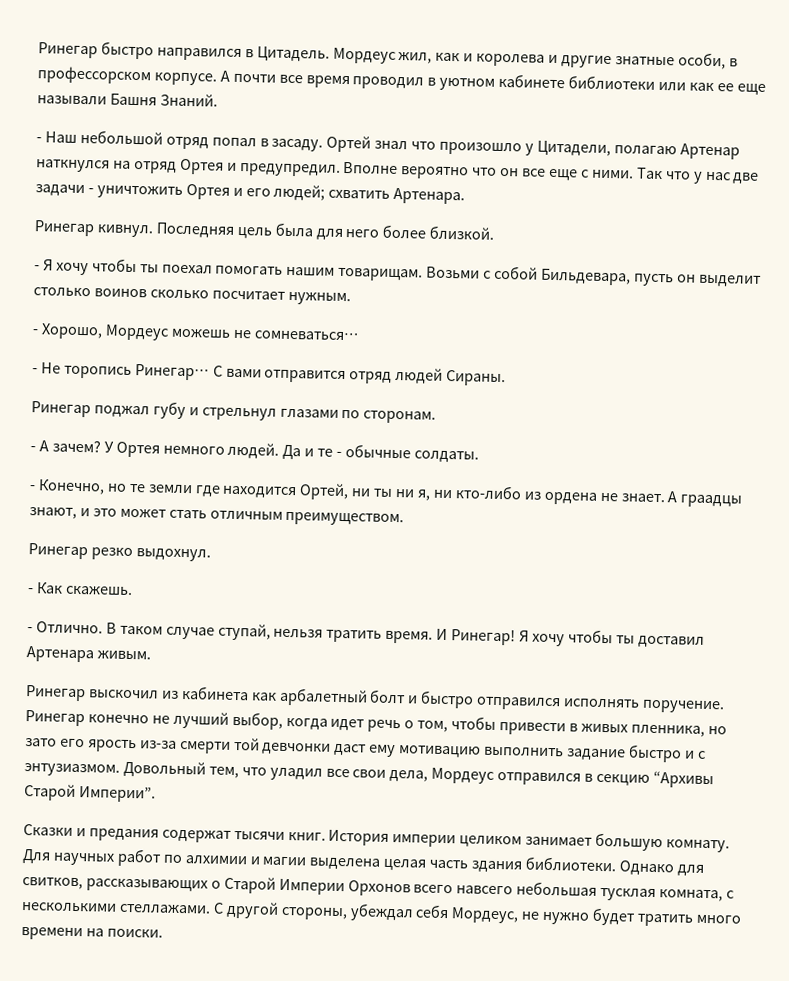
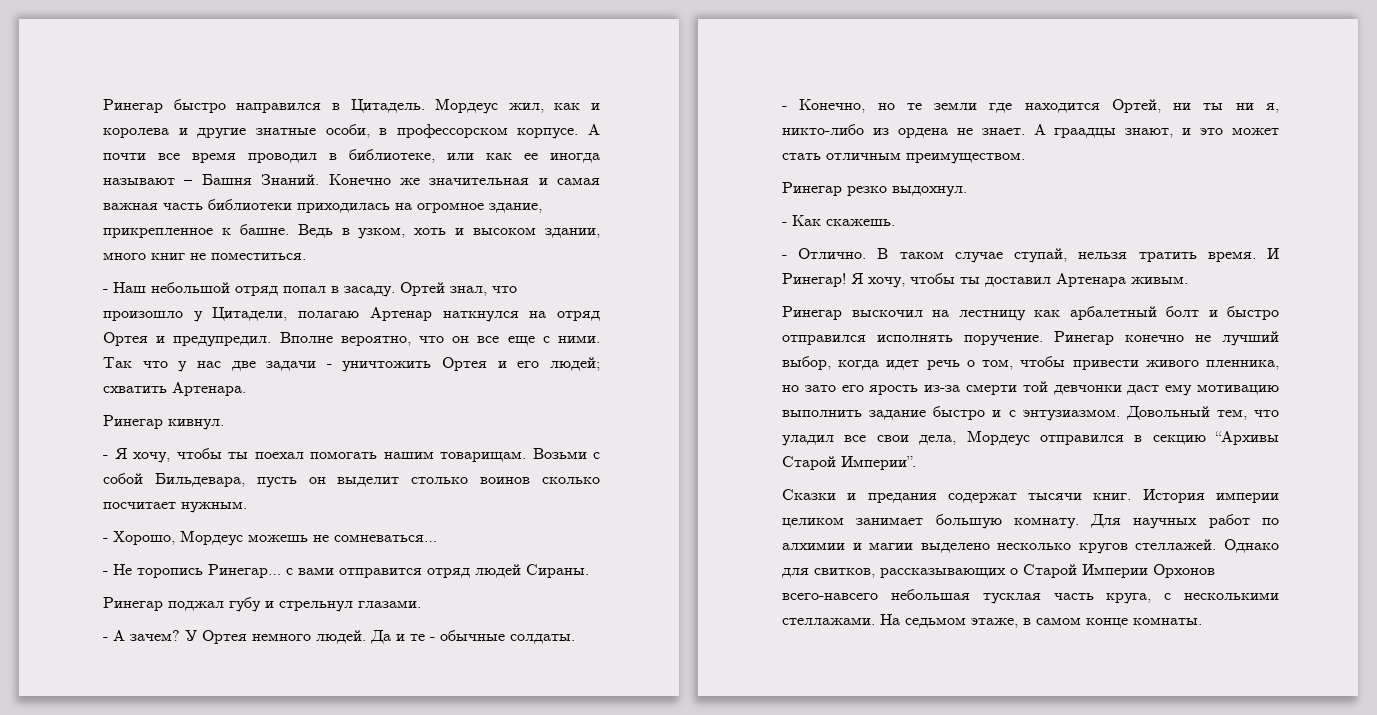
[439,73,766,95] [37,93,218,107] уютном кабинете библиотеки или как ее еще называли Башня Знаний. -> [349,149,600,163] [103,174,600,185] [103,199,542,213] [103,224,601,239] [103,252,306,260] библиотеке, или как ее иногда называют – Башня Знаний. Конечно же значительная и самая важная часть библиотеки приходилась на огромное здание, прикрепленное к башне. Ведь в узком, хоть и высоком здании, много книг не поместиться.
[374,140,409,150] знал -> [450,286,487,296] знал,
[400,166,470,180] вероятно -> [340,336,411,346] вероятно,
[155,222,496,240] Последняя цель была для него более близкой. -> (224, 424) none
[55,262,89,276] хочу -> [133,452,170,463] хочу,
[212,365,223,377] С -> [286,568,293,575] с
[279,408,437,424] глазами по сторонам. -> [358,600,421,608] глазами.
[432,485,522,500] ни кто-либо -> [782,124,864,135] никто-либо
[531,633,565,647] хочу -> [868,277,905,288] хочу,
[160,685,249,701] из кабинета -> [932,310,1026,321] на лестницу
[568,723,628,733] в живых -> [1145,360,1199,367] живого
[309,856,618,873] выделена целая часть здания библиотеки. -> [920,539,1217,554] выделено несколько кругов стеллажей.
[413,881,735,902] [21,901,741,927] [21,926,163,941] всего навсего небольшая тусклая комната, с несколькими стеллажами. С другой стороны, убеждал себя Мордеус, не нужно будет тратить много времени на поиски. -> [782,589,1279,604] [782,614,1202,628] всего-навсего небольшая тусклая часть круга, с несколькими стеллажами. На седьмом этаже, в самом конце комнаты.

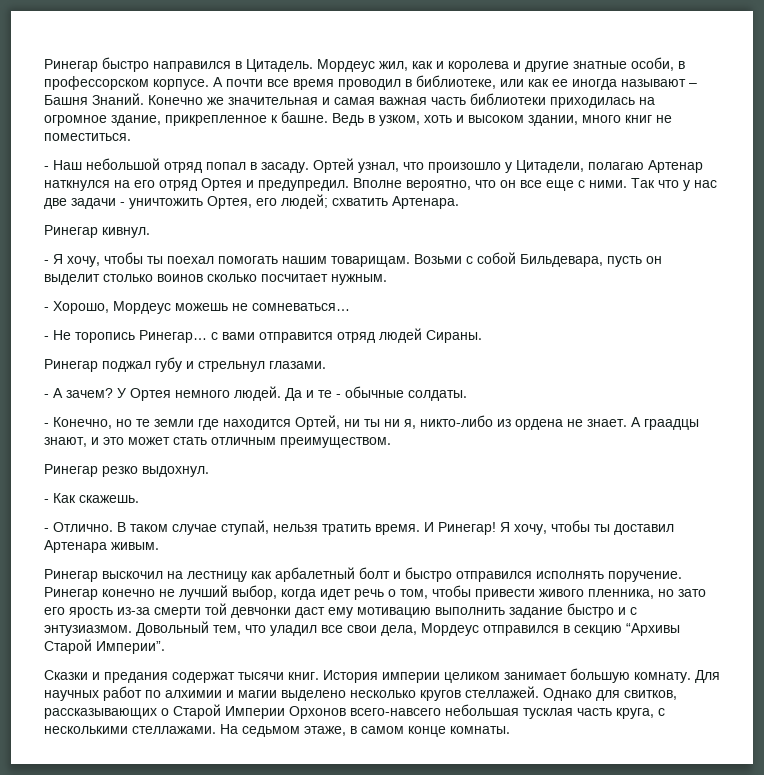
[450,286,487,296] знал, -> [358,162,399,173] узнал,
(547, 314) none -> [134,180,155,188] его
[442,357,507,371] Ортея и -> [207,196,252,209] Ортея,

